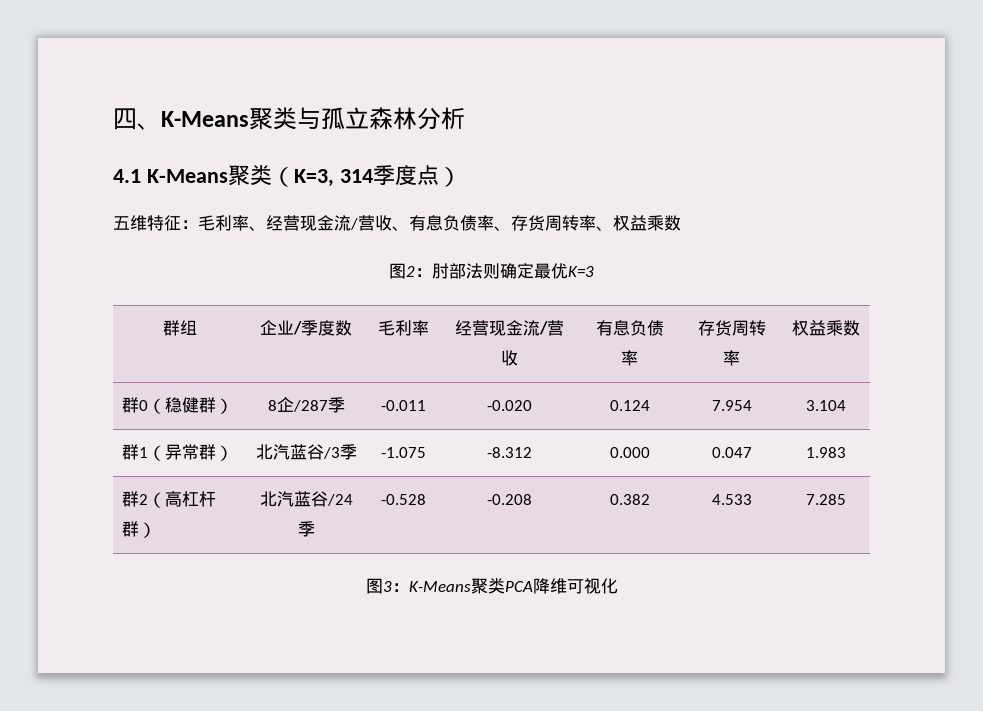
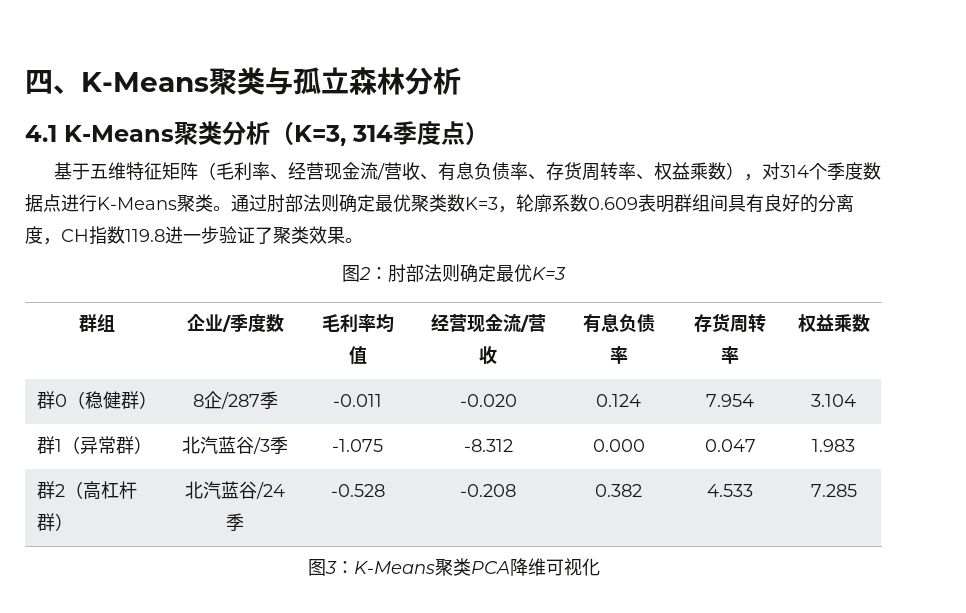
(272, 175) none -> [222,121,270,146] 分析
(461, 177) none -> [54,162,91,180] 基于
[181,220,198,229] ： -> [162,162,217,180] 矩阵（
(681, 223) none -> [726,162,882,181] [25,194,854,213] [25,226,363,245] ），对314个季度数据点进行K-Means聚类。通过肘部法则确定最优聚类数K=3，轮廓系数0.609表明群组间具有良好的分离度，CH指数119.8进一步验证了聚类效果。
(429, 328) none -> [375,314,394,333] [348,346,367,365] 均值

